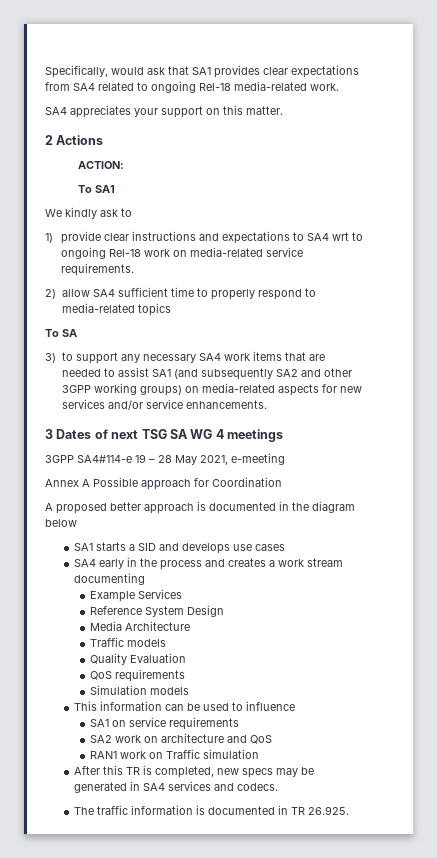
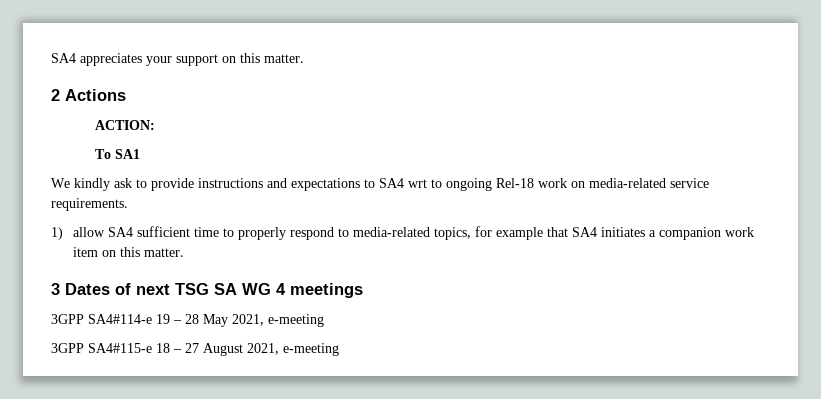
[45,65,359,78] [45,81,339,93] Specifically, would ask that SA1 provides clear expectations from SA4 related to ongoing Rel-18 media-related work. // -> (51, 58) none
[45,231,130,244] // 1) provide clear -> [151,178,194,191] provide
[45,289,56,299] 2) -> [51,227,63,240] 1)
[137,303,171,316] [45,329,77,337] [45,351,325,364] [61,367,352,380] [61,383,362,396] [61,399,267,410] topics // To SA // 3) to support any necessary SA4 work items that are needed to assist SA1 (and subsequently SA2 and other 3GPP working groups) on media-related aspects for new services and/or service enhancements. -> [434,226,755,240] [73,247,185,257] topics, for example that SA4 initiates a companion work item on this matter.
[45,477,282,490] [45,501,355,514] [45,519,77,527] [73,542,285,554] [73,557,343,570] [73,573,145,585] [89,589,182,602] [89,605,224,617] [89,621,190,631] [89,637,166,647] [89,653,186,665] [89,669,185,682] [89,685,189,695] [73,701,295,711] [89,717,239,730] [89,733,272,744] [89,749,259,759] [73,765,314,778] [73,781,278,793] [73,805,349,815] Annex A Possible approach for Coordination // A proposed better approach is documented in the diagram below // SA1 starts a SID and develops use cases // SA4 early in the process and creates a work stream documenting // Example Services // Reference System Design // Media Architecture // Traffic models // Quality Evaluation // QoS requirements // Simulation models // This information can be used to influence // SA1 on service requirements // SA2 work on architecture and QoS // RAN1 work on Traffic simulation // After this TR is completed, new specs may be generated in SA4 services and codecs. // The traffic information is documented in TR 26.925. -> [51,343,339,356] 3GPP SA4#115-e 18 – 27 August 2021, e-meeting

